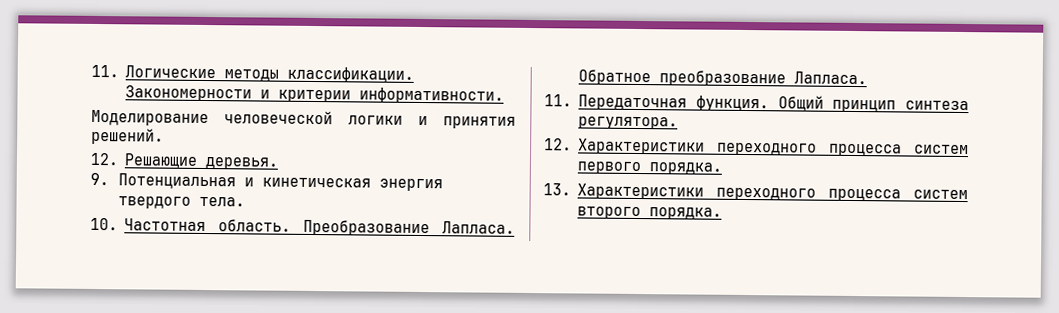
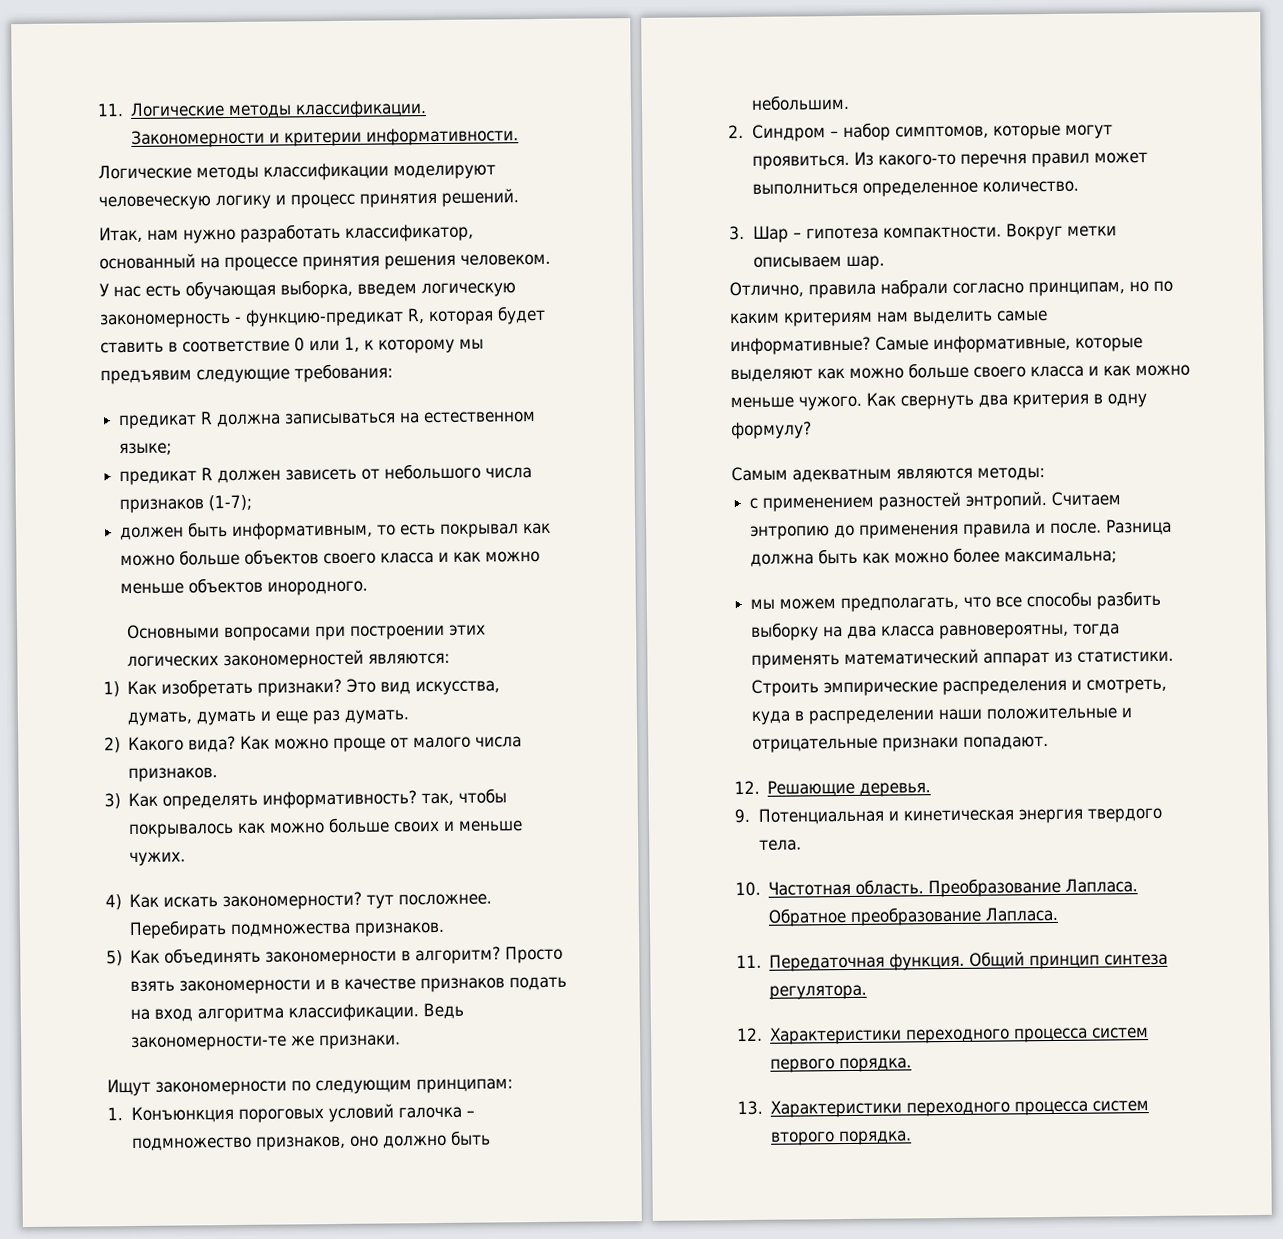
[91,109,516,129] [91,127,164,145] Моделирование человеческой логики и принятия решений. -> [98,162,496,181] [98,188,519,211] [99,223,474,244] [99,253,551,272] [99,279,516,300] [99,305,546,329] [100,336,484,354] [100,363,393,385] [118,411,537,430] [119,442,173,456] [119,463,533,486] [119,494,253,514] [120,521,552,541] [120,549,541,567] [120,577,369,596] [126,624,486,642] [126,649,450,670] [103,678,501,698] [127,709,411,727] [104,735,523,754] [128,767,219,783] [104,788,508,810] [128,817,524,839] [129,851,187,867] [105,891,493,911] [129,920,446,940] [106,945,564,967] [130,976,568,995] [130,1002,465,1023] [131,1034,402,1052] [107,1078,513,1097] [107,1103,475,1124] [131,1130,491,1152] [750,94,850,111] [728,122,1113,142] [751,151,1148,170] [751,180,1079,197] [729,222,1117,243] [752,255,885,270] [729,278,1173,299] [730,310,1048,327] [730,334,1143,356] [730,362,1190,383] [730,392,1147,411] [731,421,812,440] [731,466,1045,483] [749,491,1122,512] [750,518,1173,540] [750,547,1118,567] [750,590,1162,613] [751,622,1121,641] [751,648,1175,669] [751,678,1168,697] [751,707,1133,725] [752,736,1050,753] Логические методы классификации моделируют человеческую логику и процесс принятия решений. // Итак, нам нужно разработать классификатор, основанный на процессе принятия решения человеком. У нас есть обучающая выборка, введем логическую закономерность - функцию-предикат R, которая будет ставить в соответствие 0 или 1, к которому мы предъявим следующие требования: // предикат R должна записываться на естественном языке; // предикат R должен зависеть от небольшого числа признаков (1-7); // должен быть информативным, то есть покрывал как можно больше объектов своего класса и как можно меньше объектов инородного. // Основными вопросами при построении этих логических закономерностей являются: // 1) Как изобретать признаки? Это вид искусства, думать, думать и еще раз думать. // 2) Какого вида? Как можно проще от малого числа признаков. // 3) Как определять информативность? так, чтобы покрывалось как можно больше своих и меньше чужих. // 4) Как искать закономерности? тут посложнее. Перебирать подмножества признаков. // 5) Как объединять закономерности в алгоритм? Просто взять закономерности и в качестве признаков подать на вход алгоритма классификации. Ведь закономерности-те же признаки. // Ищут закономерности по следующим принципам: // 1. Конъюнкция пороговых условий галочка – подмножество признаков, оно должно быть небольшим. // 2. Синдром – набор симптомов, которые могут проявиться. Из какого-то перечня правил может выполниться определенное количество. // 3. Шар – гипотеза компактности. Вокруг метки описываем шар. // Отлично, правила набрали согласно принципам, но по каким критериям нам выделить самые информативные? Самые информативные, которые выделяют как можно больше своего класса и как можно меньше чужого. Как свернуть два критерия в одну формулу? // Самым адекватным являются методы: // с применением разностей энтропий. Считаем энтропию до применения правила и после. Разница должна быть как можно более максимальна; // мы можем предполагать, что все способы разбить выборку на два класса равновероятны, тогда применять математический аппарат из статистики. Строить эмпирические распределения и смотреть, куда в распределении наши положительные и отрицательные признаки попадают.

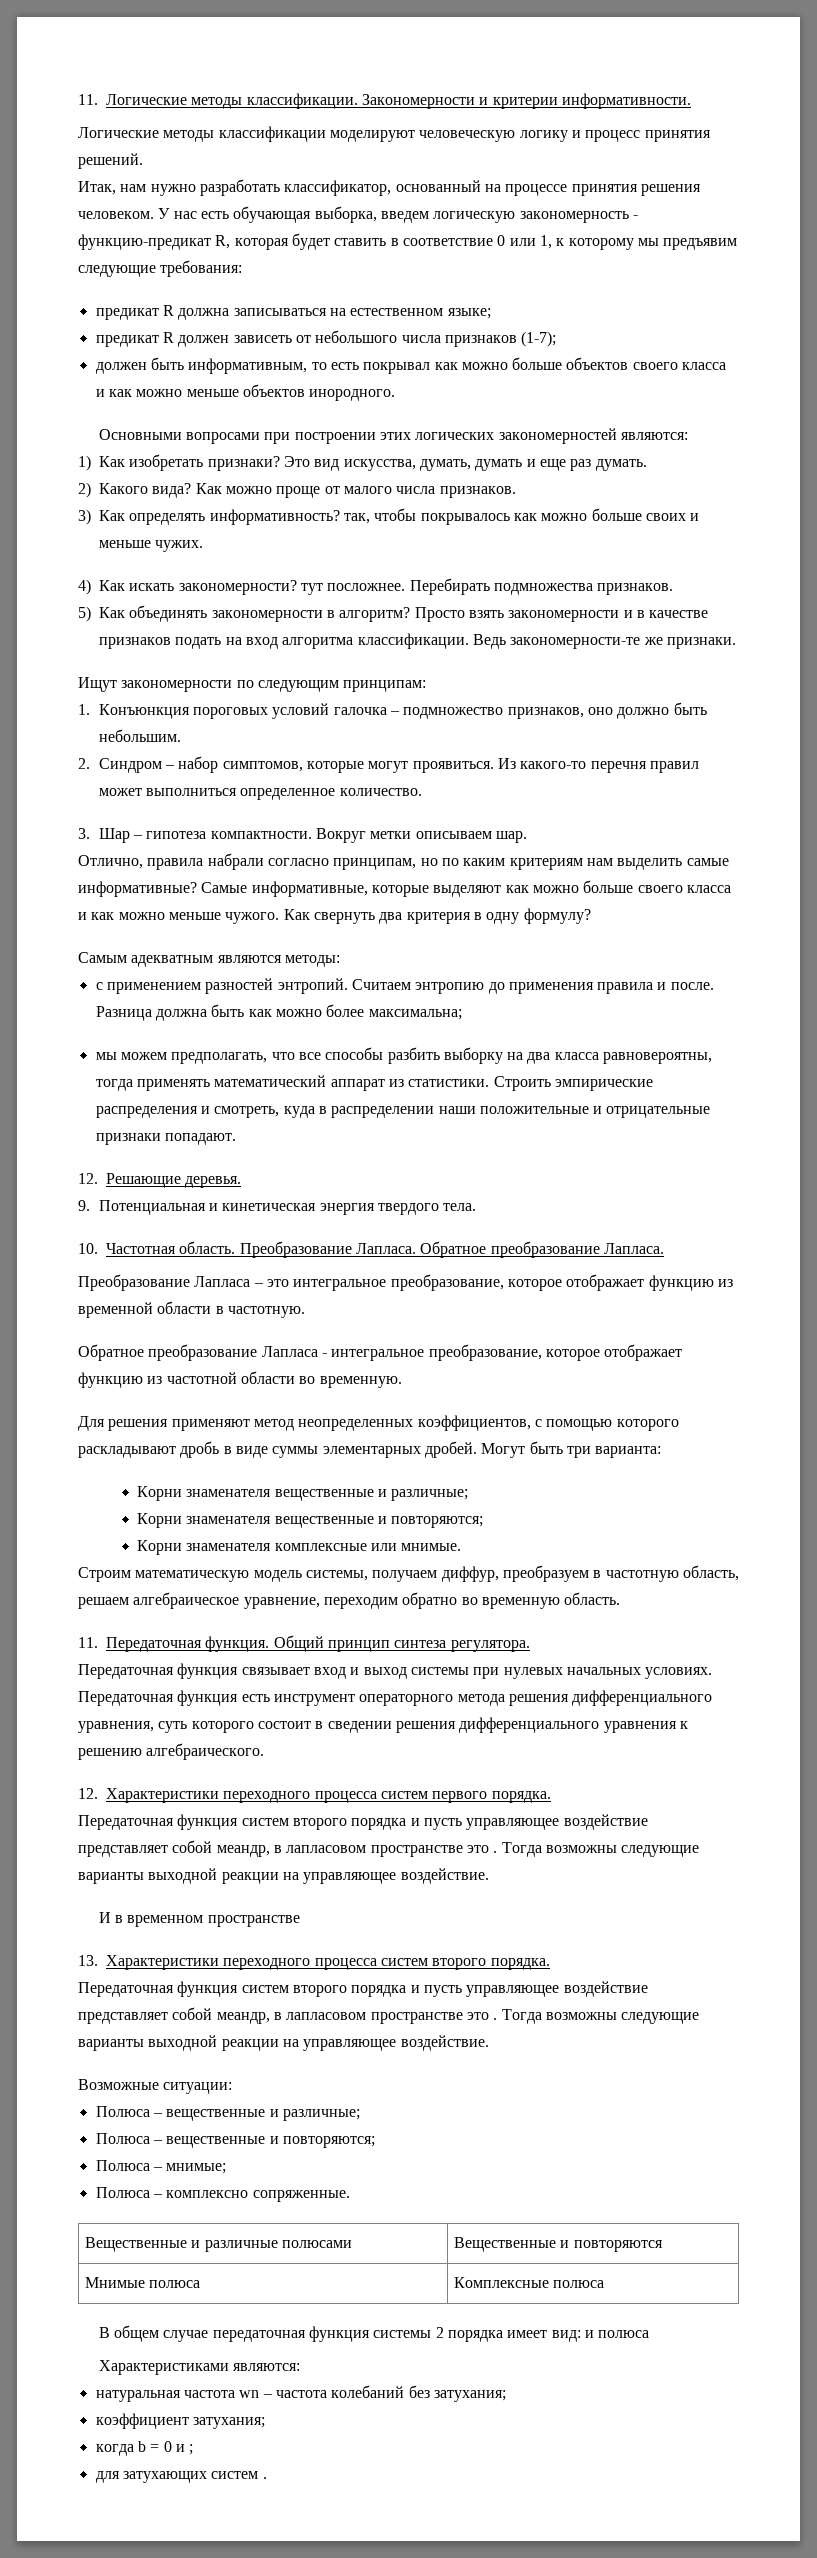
(1059, 914) none -> [78,1274,733,1291] [78,1301,305,1318] [78,1344,683,1361] [78,1371,402,1388] [78,1415,679,1431] [78,1441,662,1458] [137,1486,469,1501] [137,1513,484,1528] [137,1540,462,1555] [78,1565,739,1582] [78,1592,621,1609] // Преобразование Лапласа – это интегральное преобразование, которое отображает функцию из временной области в частотную. // Обратное преобразование Лапласа - интегральное преобразование, которое отображает функцию из частотной области во временную. // Для решения применяют метод неопределенных коэффициентов, с помощью которого раскладывают дробь в виде суммы элементарных дробей. Могут быть три варианта: // Корни знаменателя вещественные и различные; // Корни знаменателя вещественные и повторяются; // Корни знаменателя комплексные или мнимые. // Строим математическую модель системы, получаем диффур, преобразуем в частотную область, решаем алгебраическое уравнение, переходим обратно во временную область.
(868, 992) none -> [78,1663,713,1679] [78,1690,713,1706] [78,1717,688,1733] [78,1743,265,1760] // Передаточная функция связывает вход и выход системы при нулевых начальных условиях. Передаточная функция есть инструмент операторного метода решения дифференциального уравнения, суть которого состоит в сведении решения дифференциального уравнения к решению алгебраического.
(913, 1065) none -> [78,1814,648,1830] [78,1840,700,1857] [78,1868,489,1884] [98,1912,300,1927] // Передаточная функция систем второго порядка и пусть управляющее воздействие представляет собой меандр, в лапласовом пространстве это . Тогда возможны следующие варианты выходной реакции на управляющее воздействие. // И в временном пространстве
(913, 1138) none -> [78,1981,648,1997] [78,2007,700,2024] [78,2035,489,2051] [78,2079,233,2094] [95,2106,360,2121] [95,2133,375,2148] [95,2160,227,2174] [95,2187,350,2202] [84,2237,352,2252] [453,2237,663,2252] [84,2277,201,2288] [453,2277,605,2288] [98,2325,650,2342] [98,2360,301,2375] [95,2385,506,2402] [95,2413,265,2429] [95,2441,194,2456] [95,2471,267,2483] // Передаточная функция систем второго порядка и пусть управляющее воздействие представляет собой меандр, в лапласовом пространстве это . Тогда возможны следующие варианты выходной реакции на управляющее воздействие. // Возможные ситуации: // Полюса – вещественные и различные; // Полюса – вещественные и повторяются; // Полюса – мнимые; // Полюса – комплексно сопряженные. // Вещественные и различные полюсами | Вещественные и повторяются // Мнимые полюса | Комплексные полюса // В общем случае передаточная функция системы 2 порядка имеет вид: и полюса // Характеристиками являются: // натуральная частота wn – частота колебаний без затухания; // коэффициент затухания; // когда b = 0 и ; // для затухающих систем .

